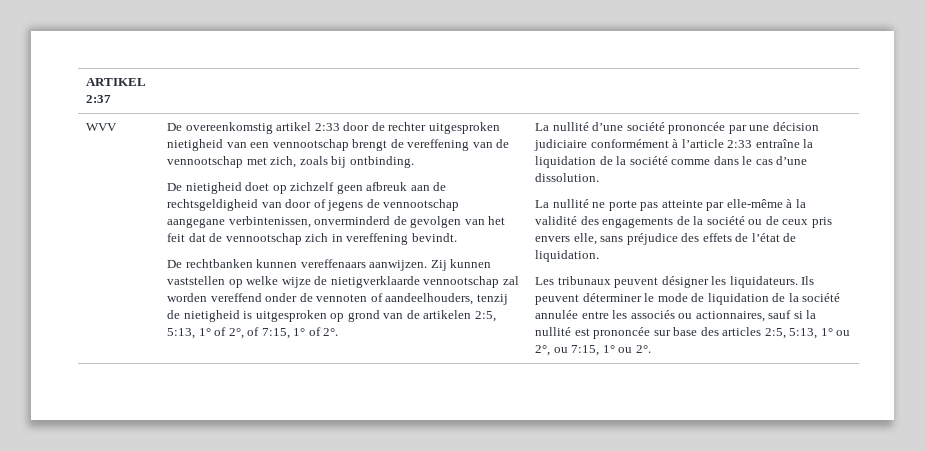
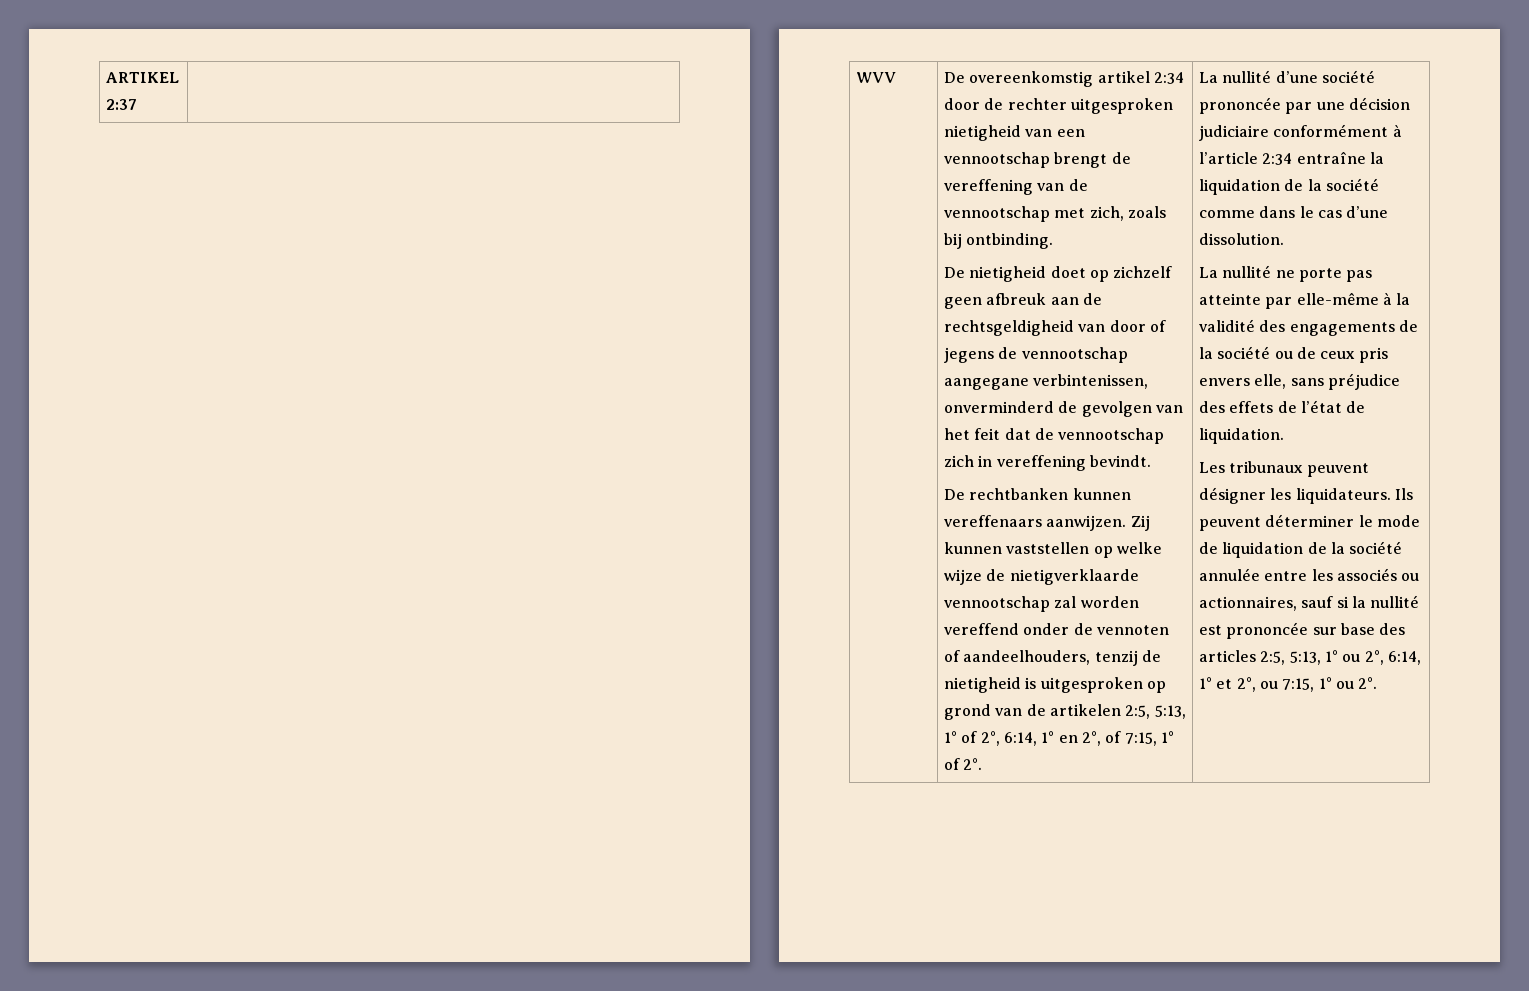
[314,123,340,131] 2:33 -> [1154,72,1185,84] 2:34
(244, 333) none -> [1004,731,1102,746] 6:14, 1° en 2°,
[727,140,753,148] 2:33 -> [1262,153,1293,165] 2:34
(551, 350) none -> [1388,651,1422,665] [1199,677,1256,692] 6:14, 1° et 2°,

